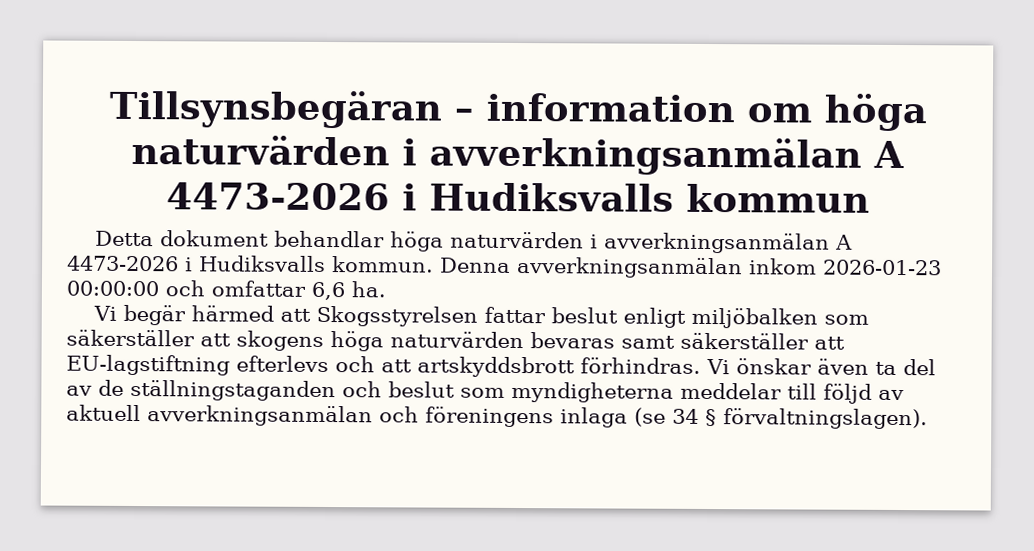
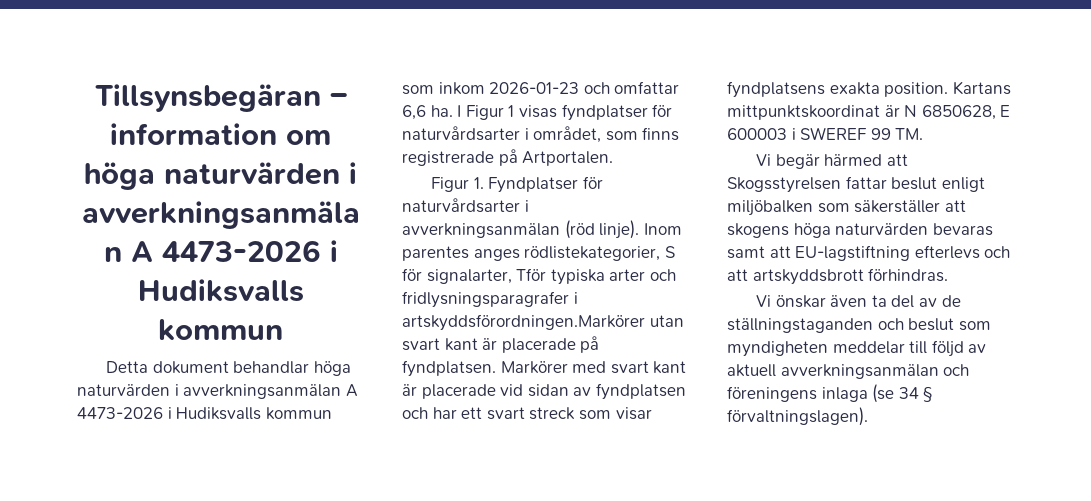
[332,256,743,279] kommun. Denna avverkningsanmälan -> [265,407,332,420] [402,85,434,95] kommun som
[66,280,159,297] 00:00:00 -> (580, 88) none
(386, 289) none -> [457,104,673,121] [402,126,680,143] [402,149,614,166] [431,176,603,193] [402,198,529,213] [402,220,682,239] [402,246,675,261] [402,268,676,285] [402,291,578,308] [402,314,684,331] [402,336,600,353] [402,360,687,377] [402,383,686,400] [402,407,652,420] [727,81,1011,98] [727,105,1011,120] [727,127,924,140] I Figur 1 visas fyndplatser för naturvårdsarter i området, som finns registrerade på Artportalen. // Figur 1. Fyndplatser för naturvårdsarter i avverkningsanmälan (röd linje). Inom parentes anges rödlistekategorier, S för signalarter, Tför typiska arter och fridlysningsparagrafer i artskyddsförordningen.Markörer utan svart kant är placerade på fyndplatsen. Markörer med svart kant är placerade vid sidan av fyndplatsen och har ett svart streck som visar fyndplatsens exakta position. Kartans mittpunktskoordinat är N 6850628, E 600003 i SWEREF 99 TM.
[680,332,809,350] säkerställer -> (765, 252) none
(701, 365) none -> (949, 275) //
[511,381,674,403] myndigheterna -> [727,341,828,357] myndigheten

